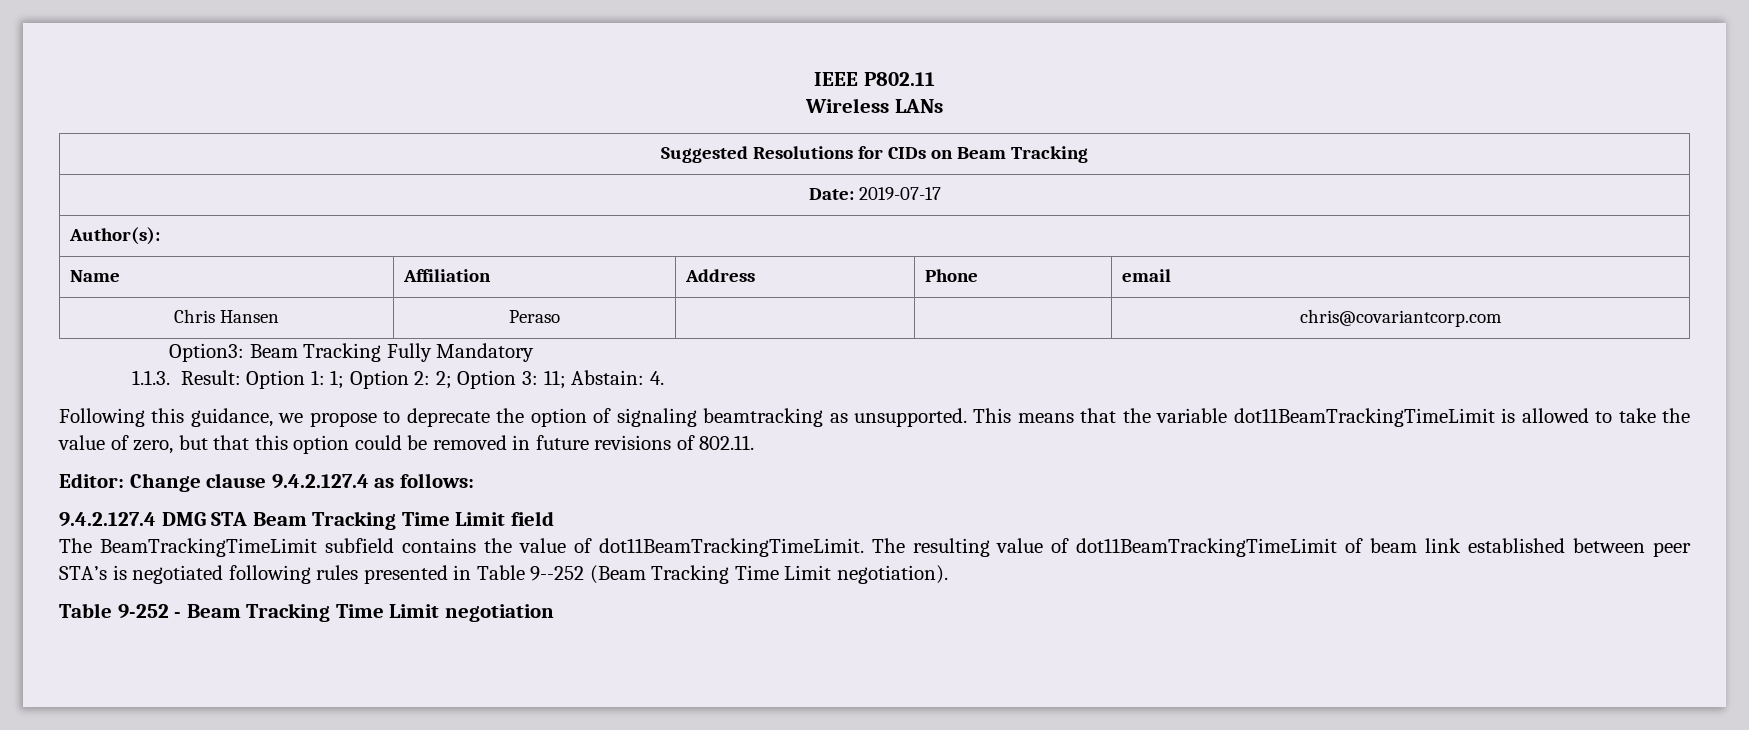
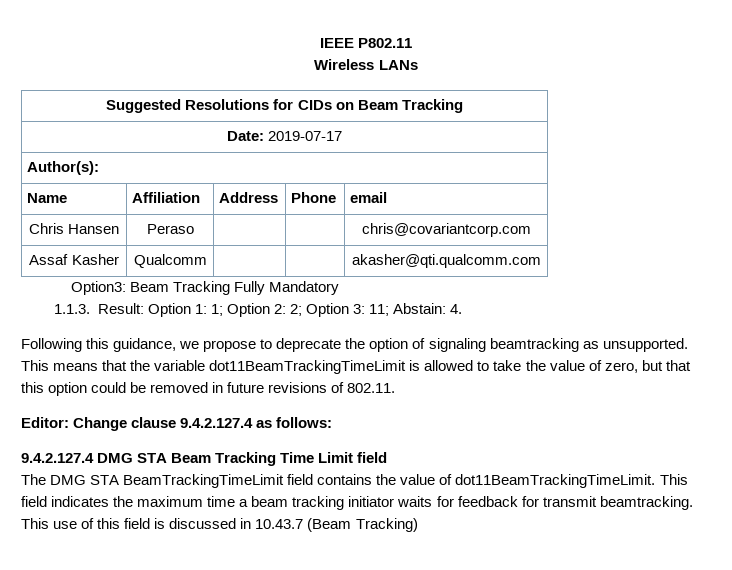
(1502, 318) none -> [29,254,119,265] [133,254,207,268] [351,254,541,268] // Assaf Kasher | Qualcomm | | | akasher@qti.qualcomm.com
[99,538,394,557] BeamTrackingTimeLimit subfield -> [50,474,314,488] DMG STA BeamTrackingTimeLimit field
[871,538,1691,557] [59,565,948,584] [59,603,554,622] The resulting value of dot11BeamTrackingTimeLimit of beam link established between peer STA’s is negotiated following rules presented in Table 9--252 (Beam Tracking Time Limit negotiation). // Table 9-252 - Beam Tracking Time Limit negotiation -> [659,474,688,485] [21,496,693,510] [21,518,418,532] This field indicates the maximum time a beam tracking initiator waits for feedback for transmit beamtracking. This use of this field is discussed in 10.43.7 (Beam Tracking)

